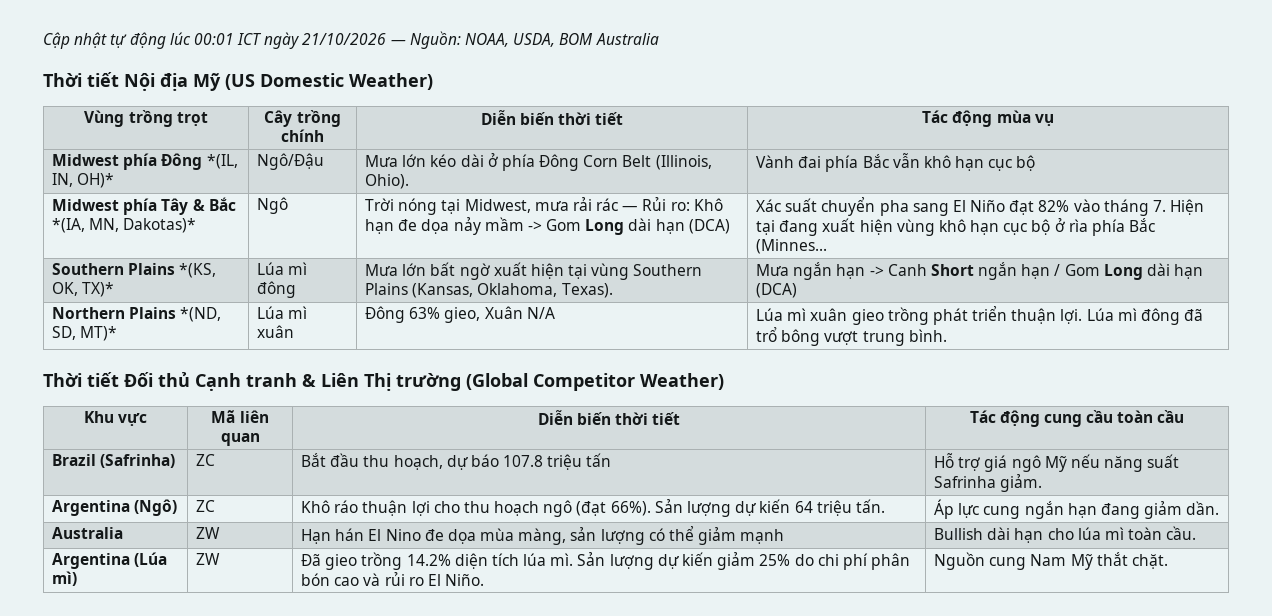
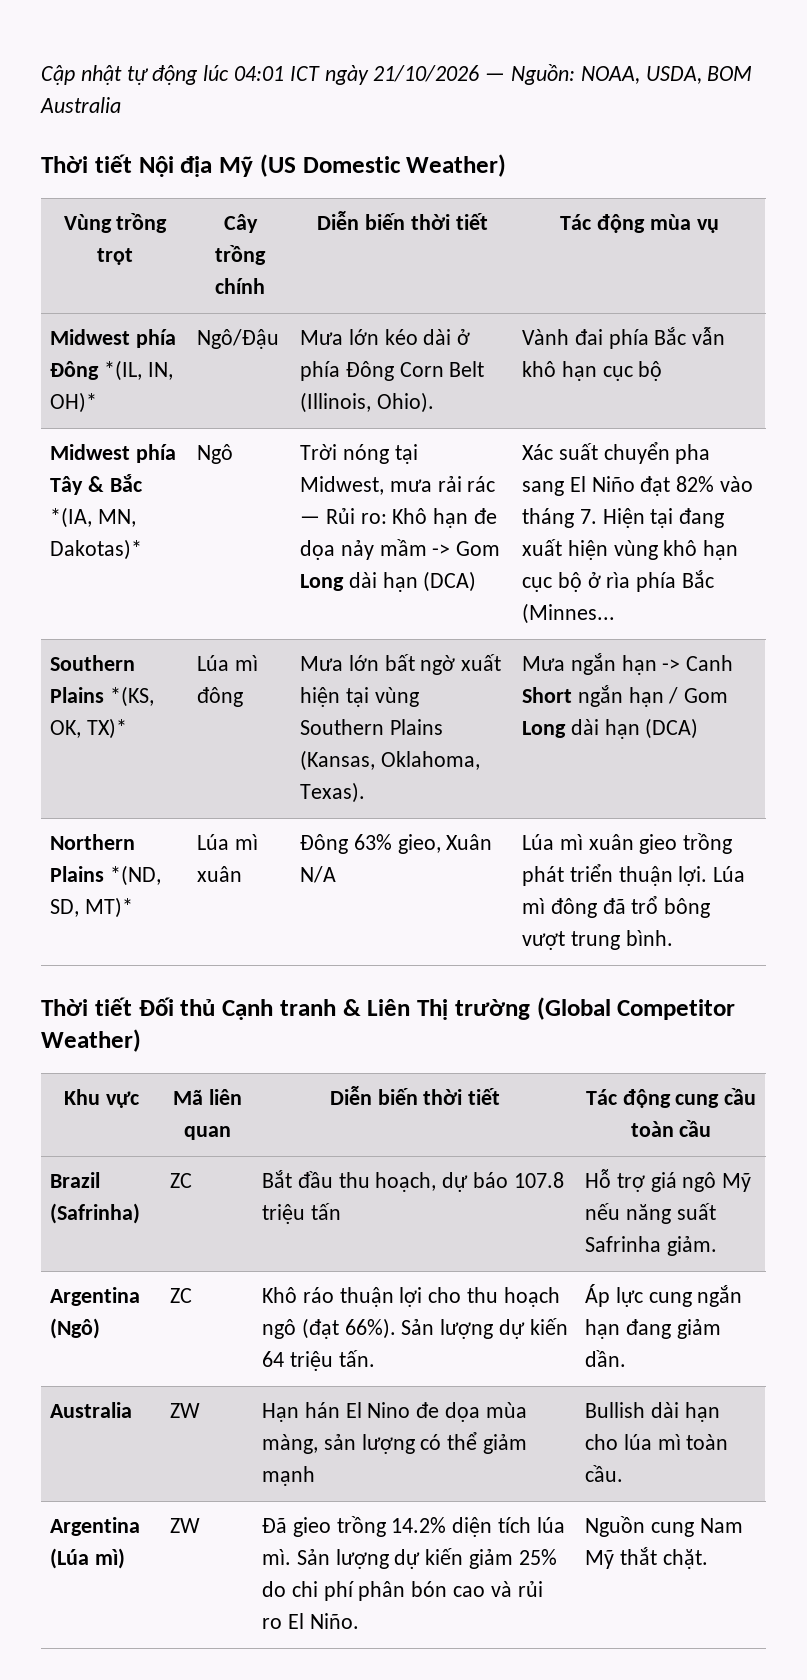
[193,33,234,45] 00:01 -> [234,66,285,81] 04:01

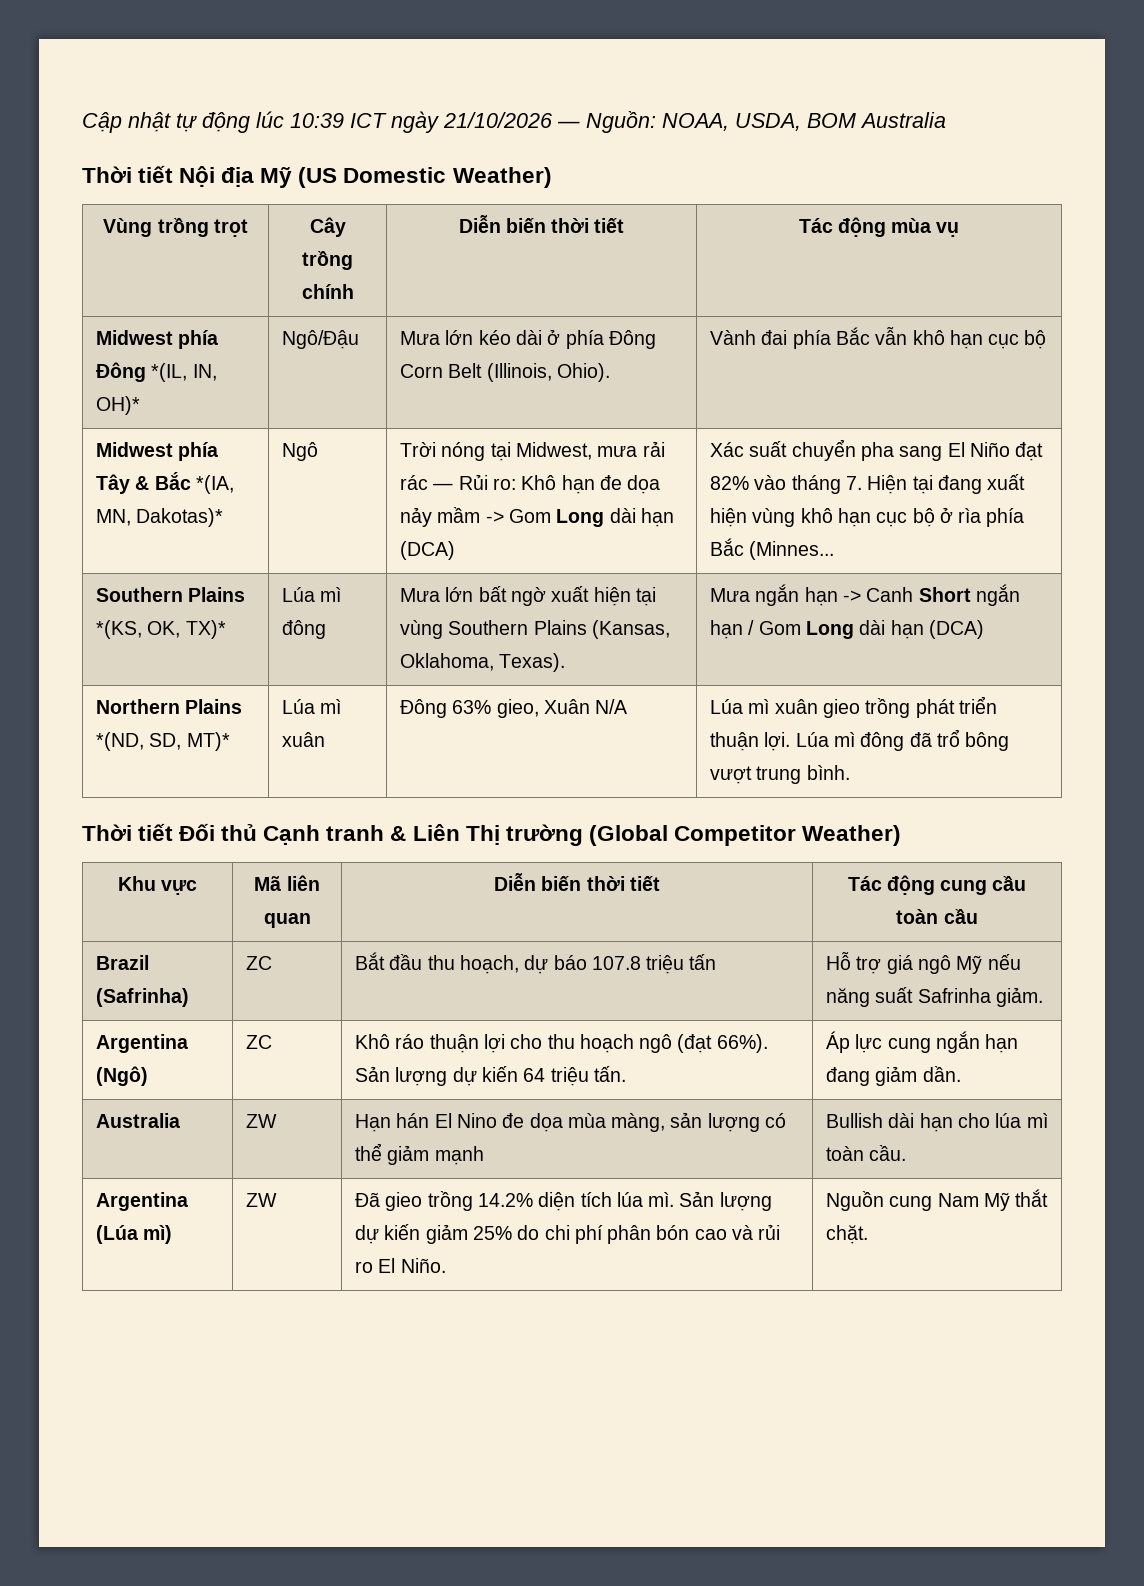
[234,66,285,81] 04:01 -> [290,113,344,128] 10:39

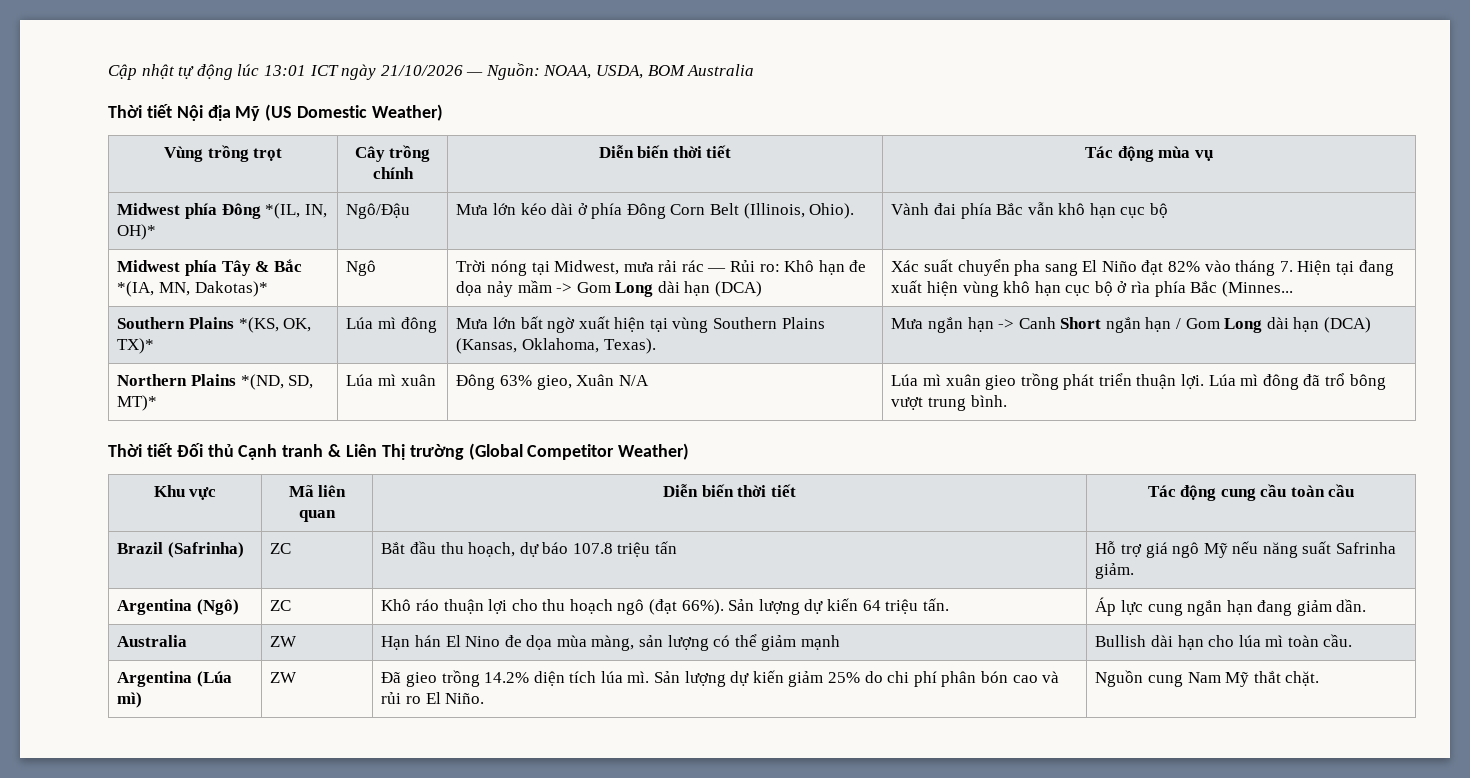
[290,113,344,128] 10:39 -> [263,65,306,76] 13:01

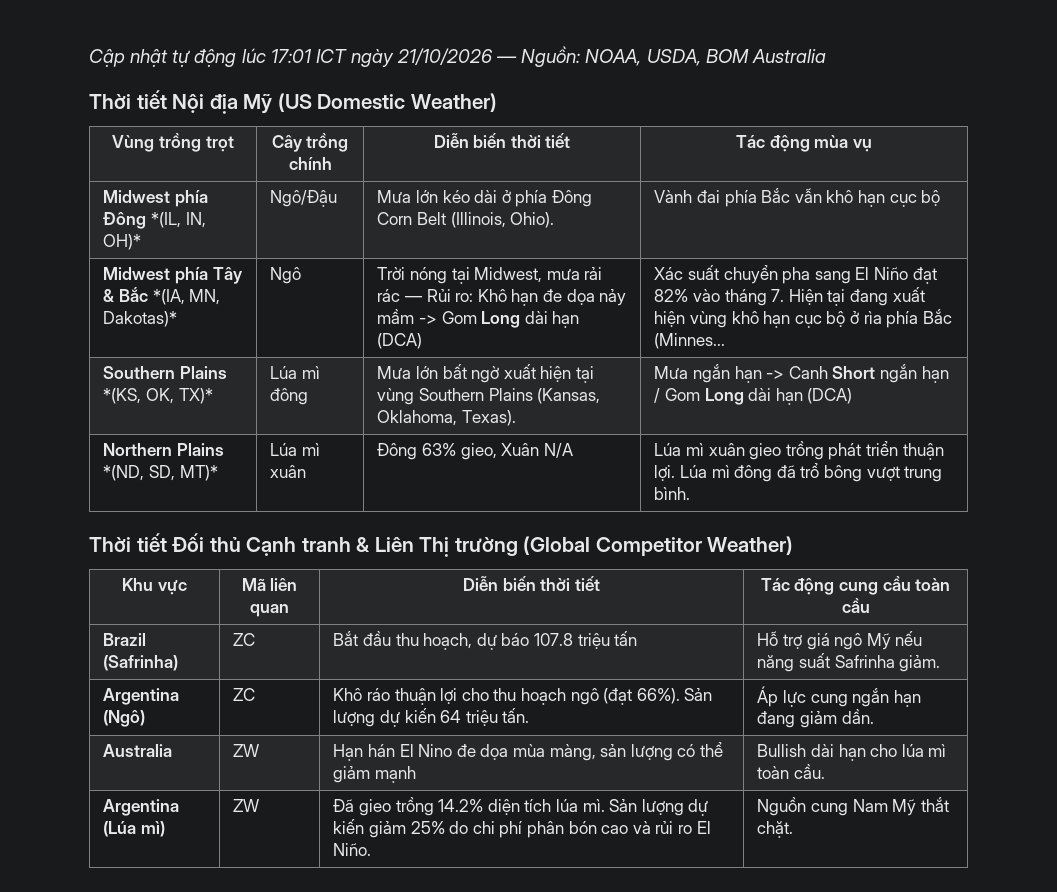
[263,65,306,76] 13:01 -> [270,49,311,63] 17:01

